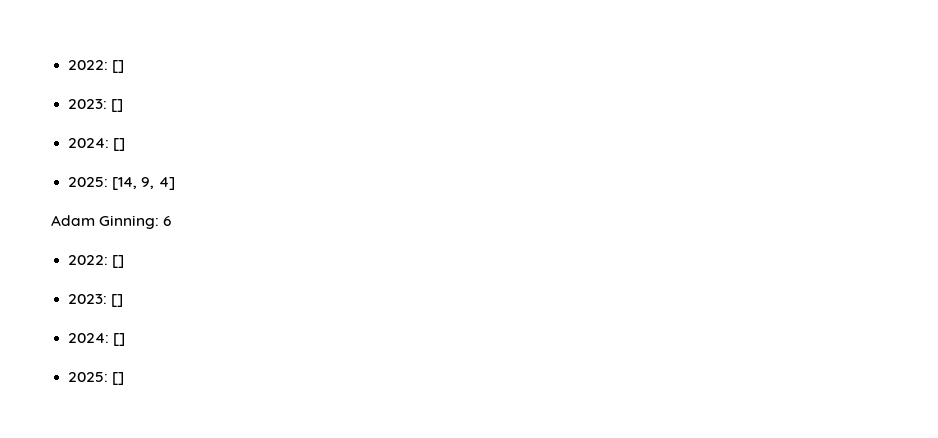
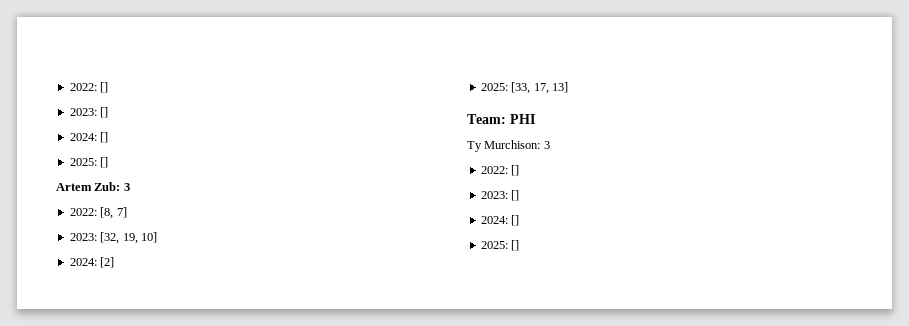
[68,60,125,73] [68,99,124,112] [68,138,126,151] [68,177,175,190] [51,215,172,229] 2022: [] // 2023: [] // 2024: [] // 2025: [14, 9, 4] // Adam Ginning: 6 -> [69,82,109,93] [69,107,109,118] [69,132,109,143] [69,157,109,168] [56,182,130,191] [69,207,127,219] [69,232,157,244] [69,257,115,268] [480,82,568,94] [467,114,535,124] [467,140,550,152] 2022: [] // 2023: [] // 2024: [] // 2025: [] // Artem Zub: 3 // 2022: [8, 7] // 2023: [32, 19, 10] // 2024: [2] // 2025: [33, 17, 13] // Team: PHI // Ty Murchison: 3

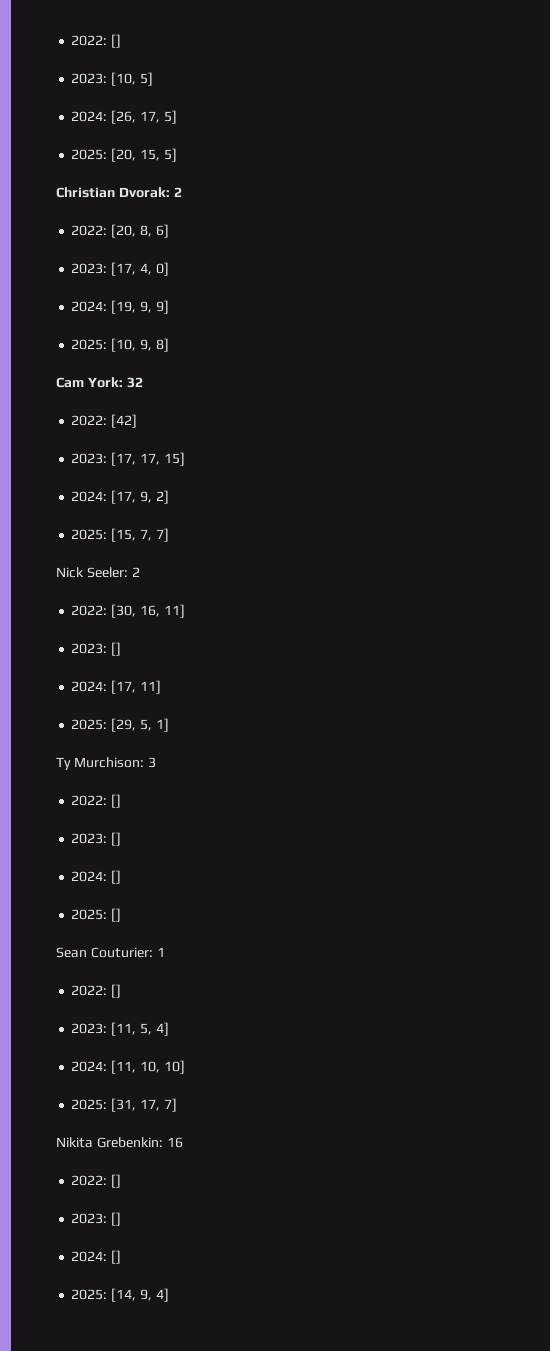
[69,82,109,93] [69,107,109,118] [69,132,109,143] [69,157,109,168] [56,182,130,191] [69,207,127,219] [69,232,157,244] [69,257,115,268] [480,82,568,94] [467,114,535,124] 2022: [] // 2023: [] // 2024: [] // 2025: [] // Artem Zub: 3 // 2022: [8, 7] // 2023: [32, 19, 10] // 2024: [2] // 2025: [33, 17, 13] // Team: PHI -> [71,34,122,48] [71,72,153,86] [71,110,177,124] [71,148,177,162] [56,187,182,198] [71,224,169,238] [71,262,169,276] [71,300,169,314] [71,338,169,352] [56,377,143,388] [71,414,138,428] [71,452,185,466] [71,490,169,504] [71,528,169,542] [56,567,140,578] [71,604,185,618] [71,642,122,656] [71,680,161,694] [71,718,169,732] 2022: [] // 2023: [10, 5] // 2024: [26, 17, 5] // 2025: [20, 15, 5] // Christian Dvorak: 2 // 2022: [20, 8, 6] // 2023: [17, 4, 0] // 2024: [19, 9, 9] // 2025: [10, 9, 8] // Cam York: 32 // 2022: [42] // 2023: [17, 17, 15] // 2024: [17, 9, 2] // 2025: [15, 7, 7] // Nick Seeler: 2 // 2022: [30, 16, 11] // 2023: [] // 2024: [17, 11] // 2025: [29, 5, 1]
(520, 245) none -> [56,947,165,958] [71,984,122,998] [71,1022,169,1036] [71,1060,185,1074] [71,1098,177,1112] [56,1137,183,1148] [71,1174,122,1188] [71,1212,122,1226] [71,1250,122,1264] [71,1288,169,1302] // Sean Couturier: 1 // 2022: [] // 2023: [11, 5, 4] // 2024: [11, 10, 10] // 2025: [31, 17, 7] // Nikita Grebenkin: 16 // 2022: [] // 2023: [] // 2024: [] // 2025: [14, 9, 4]

